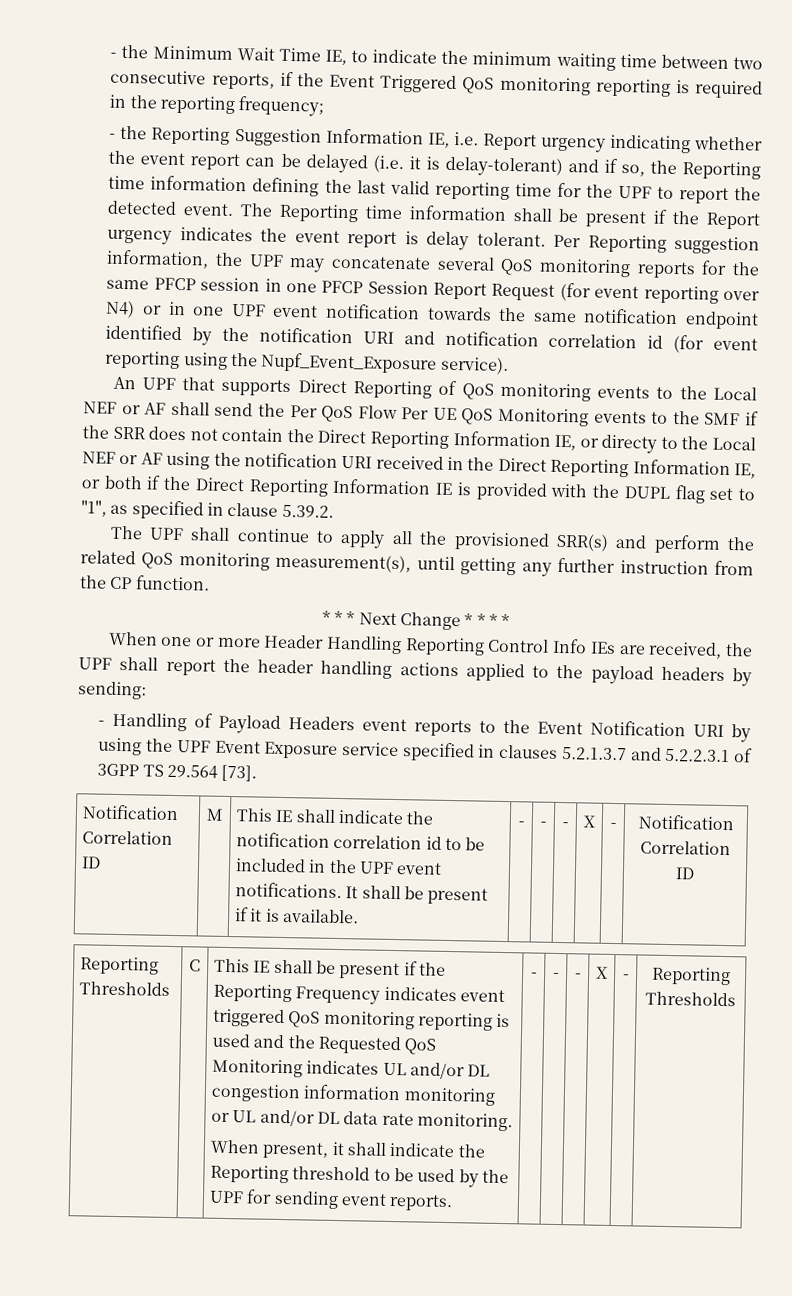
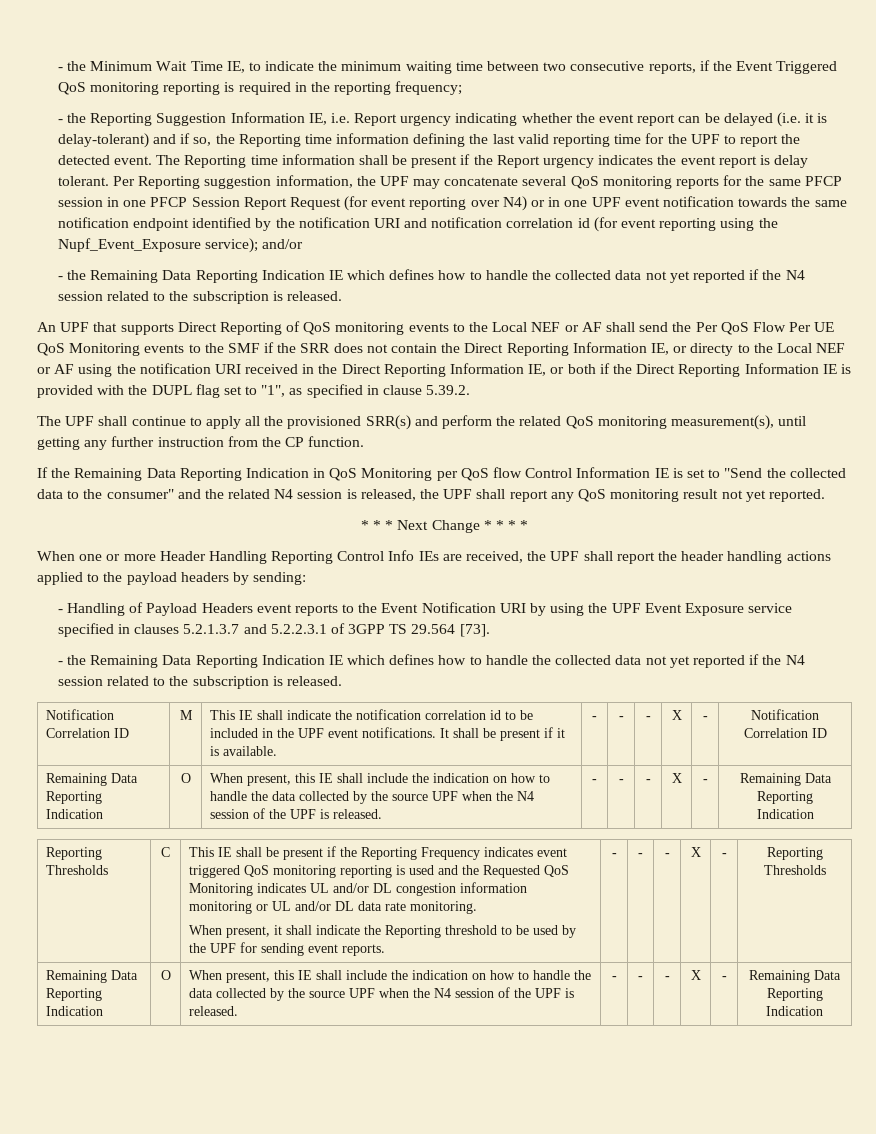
[439,356,509,375] service). -> [204,238,304,253] [57,269,805,283] [57,291,342,304] service); and/or // - the Remaining Data Reporting Indication IE which defines how to handle the collected data not yet reported if the N4 session related to the subscription is released.
(210, 583) none -> [37,467,846,481] [37,489,825,502] // If the Remaining Data Reporting Indication in QoS Monitoring per QoS flow Control Information IE is set to "Send the collected data to the consumer" and the related N4 session is released, the UPF shall report any QoS monitoring result not yet reported.
(258, 773) none -> [57,654,805,668] [57,676,342,689] // - the Remaining Data Reporting Indication IE which defines how to handle the collected data not yet reported if the N4 session related to the subscription is released.
(695, 873) none -> [46,773,139,786] [46,791,103,804] [46,809,104,819] [180,773,191,783] [210,773,551,786] [210,791,535,804] [210,808,383,819] [592,779,597,783] [618,779,624,783] [645,779,651,783] [671,773,682,783] [702,779,708,783] [739,773,832,786] [757,791,813,804] [756,809,814,819] // Remaining Data Reporting Indication | O | When present, this IE shall include the indication on how to handle the data collected by the source UPF when the N4 session of the UPF is released. | - | - | - | X | - | Remaining Data Reporting Indication
(736, 999) none -> [46,970,139,983] [46,988,103,1001] [46,1006,104,1016] [160,970,171,980] [189,970,592,983] [189,987,575,1001] [189,1006,239,1016] [611,976,617,980] [638,976,643,980] [664,976,670,980] [690,970,701,980] [721,976,727,980] [749,970,841,983] [766,988,823,1001] [766,1006,823,1016] // Remaining Data Reporting Indication | O | When present, this IE shall include the indication on how to handle the data collected by the source UPF when the N4 session of the UPF is released. | - | - | - | X | - | Remaining Data Reporting Indication

